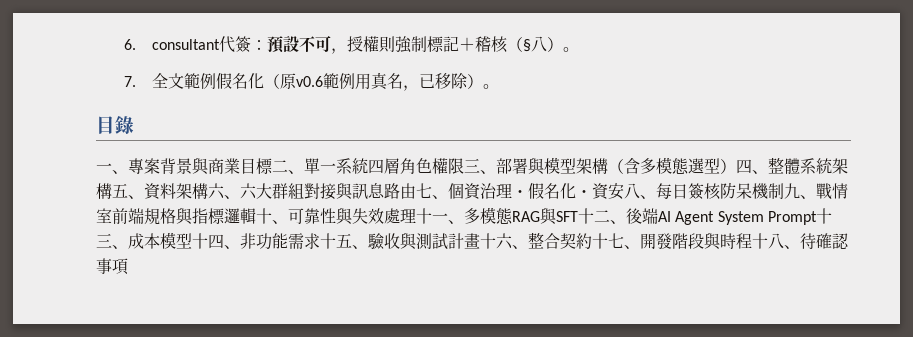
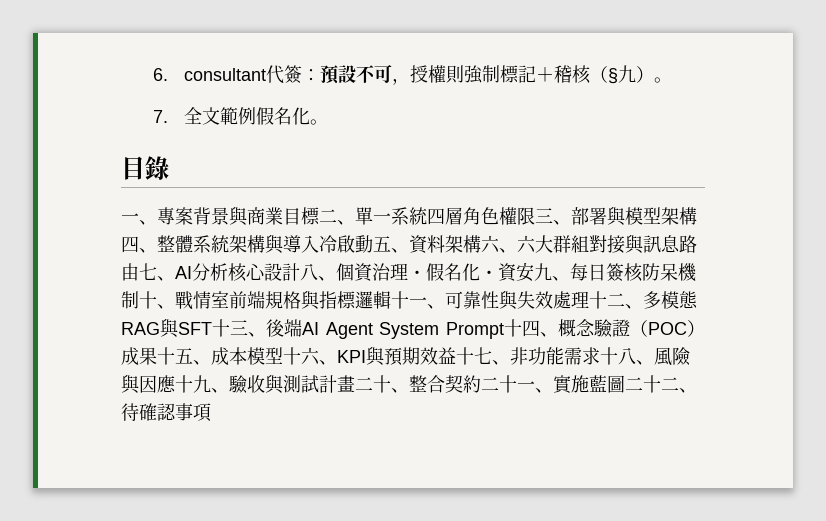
[530,36,547,52] 八 -> [618,65,637,83] 九
[263,72,483,91] （原v0.6範例用真名，已移除） -> (311, 116) none
[608,157,736,174] （含多模態選型） -> (697, 216) none
(112, 191) none -> [265,234,373,254] 與導入冷啟動
(448, 197) none -> [175,263,336,282] AI分析核心設計八、
[624,183,640,199] 八 -> [534,263,552,281] 九
[784,183,800,199] 九 -> [139,291,157,309] 十
(272, 216) none -> [409,297,427,307] 一
[432,213,448,222] 一 -> [607,293,625,307] 二
[594,210,610,222] 二 -> [230,320,248,335] 三
[96,232,352,250] 三、成本模型十四、非功能需求十五 -> [522,319,705,338] [121,346,690,366] [121,374,211,394] 四、概念驗證（POC）成果十五、成本模型十六、KPI與預期效益十七、非功能需求十八、風險與因應十九
[480,233,513,249] 十六 -> [355,375,391,393] 二十
[592,233,784,250] 十七、開發階段與時程十八 -> [481,375,679,394] 二十一、實施藍圖二十二

